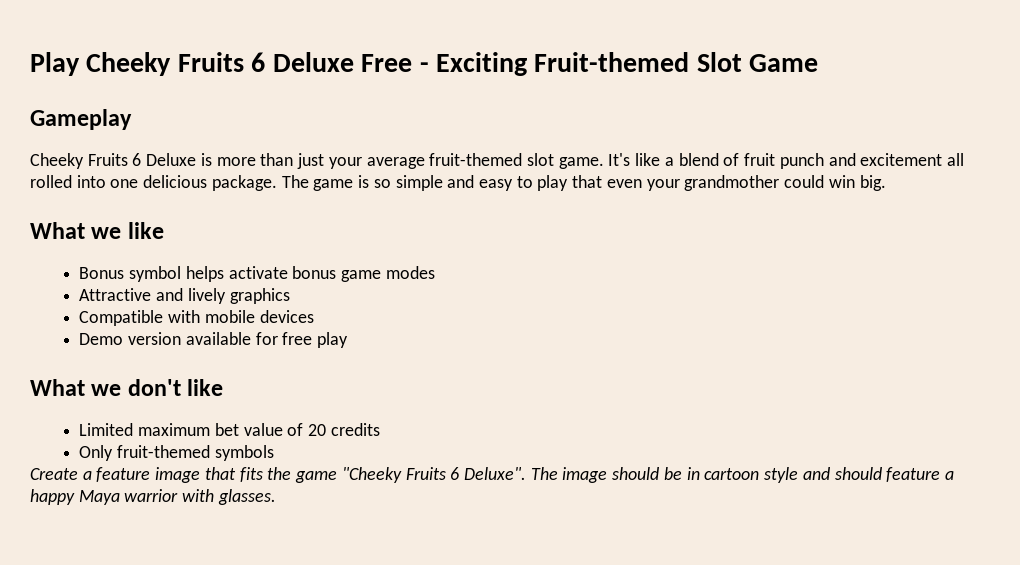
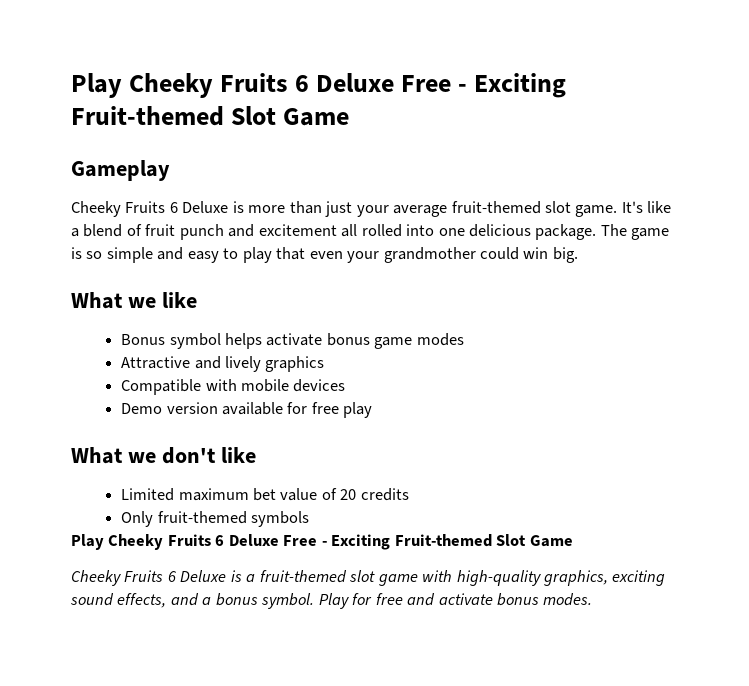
[30,467,954,483] [30,489,276,505] Create a feature image that fits the game "Cheeky Fruits 6 Deluxe". The image should be in cartoon style and should feature a happy Maya warrior with glasses. -> [71,534,573,550] [71,570,666,586] [70,593,593,609] Play Cheeky Fruits 6 Deluxe Free - Exciting Fruit-themed Slot Game // Cheeky Fruits 6 Deluxe is a fruit-themed slot game with high-quality graphics, exciting sound effects, and a bonus symbol. Play for free and activate bonus modes.

